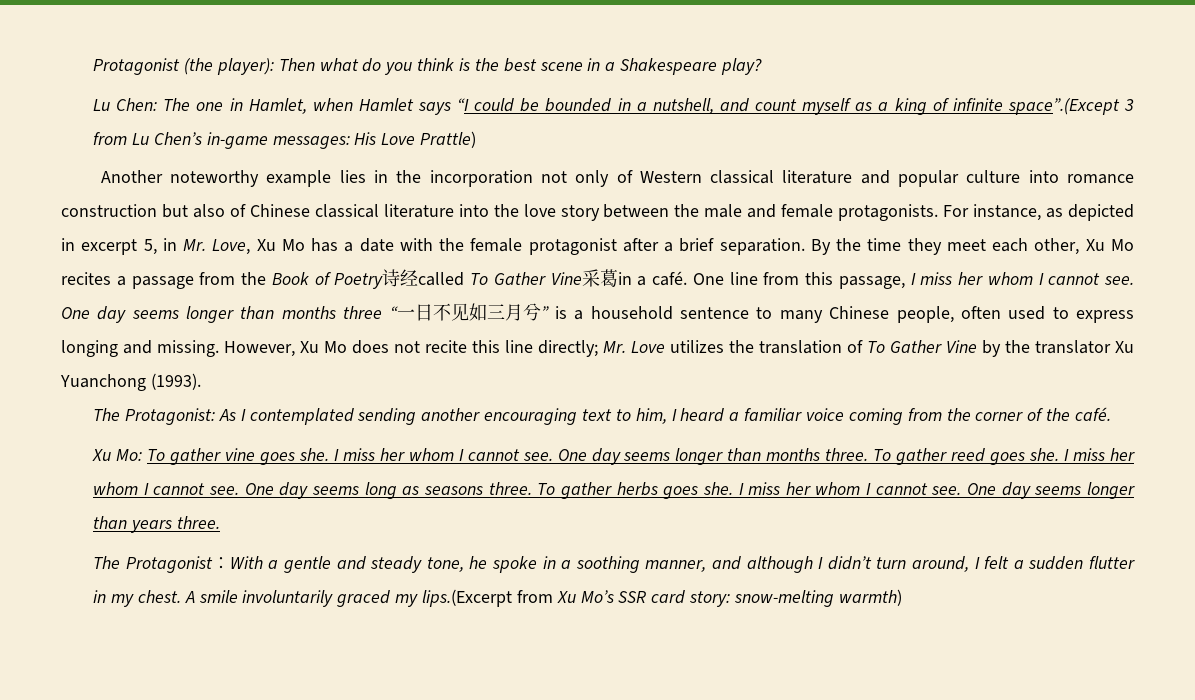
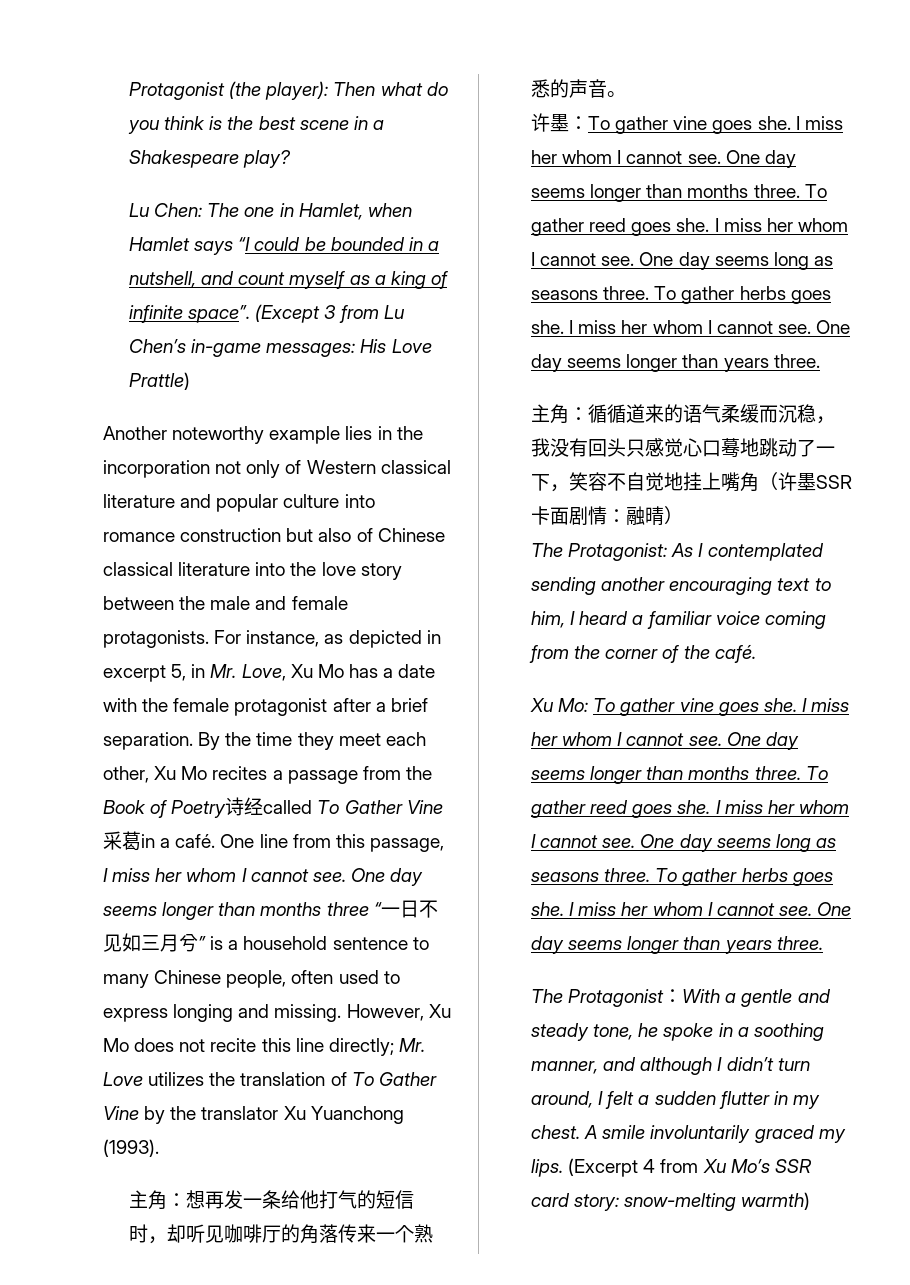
[1007,98,1120,115] space”.(Except -> [188,304,321,323] space”. (Except
(201, 381) none -> [129,1190,415,1210] [129,1224,434,1244] [531,79,627,98] [531,113,843,134] [531,150,796,168] [531,184,827,202] [531,218,848,236] [531,252,833,270] [531,286,831,304] [531,320,851,334] [531,354,820,372] [531,404,836,424] [531,438,836,458] [531,472,853,492] [531,506,684,525] // 主角：想再发一条给他打气的短信时，却听见咖啡厅的角落传来一个熟悉的声音。 // 许墨：To gather vine goes she. I miss her whom I cannot see. One day seems longer than months three. To gather reed goes she. I miss her whom I cannot see. One day seems long as seasons three. To gather herbs goes she. I miss her whom I cannot see. One day seems longer than years three. // 主角：循循道来的语气柔缓而沉稳，我没有回头只感觉心口蓦地跳动了一下，笑容不自觉地挂上嘴角（许墨SSR卡面剧情：融晴）
[421,589,512,607] lips.(Excerpt -> [531,1158,656,1177] lips. (Excerpt 4

